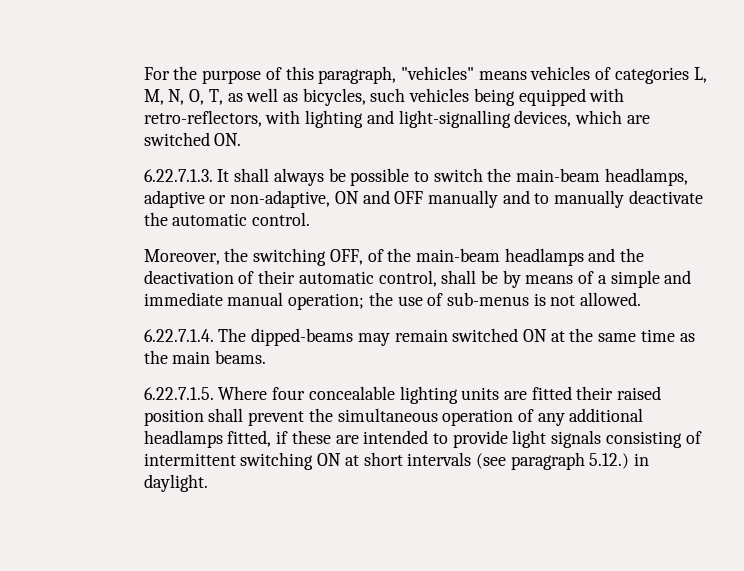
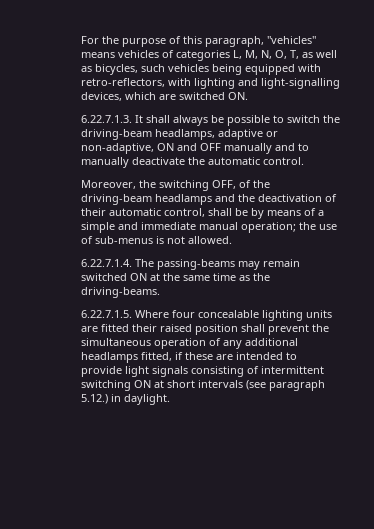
[516,168,601,182] main-beam -> [80,129,152,140] driving-beam
[416,248,501,262] main-beam -> [80,194,152,205] driving-beam
[251,328,354,346] dipped-beams -> [156,259,235,270] passing-beams
[172,350,267,364] main beams. -> [80,287,160,298] driving-beams.

